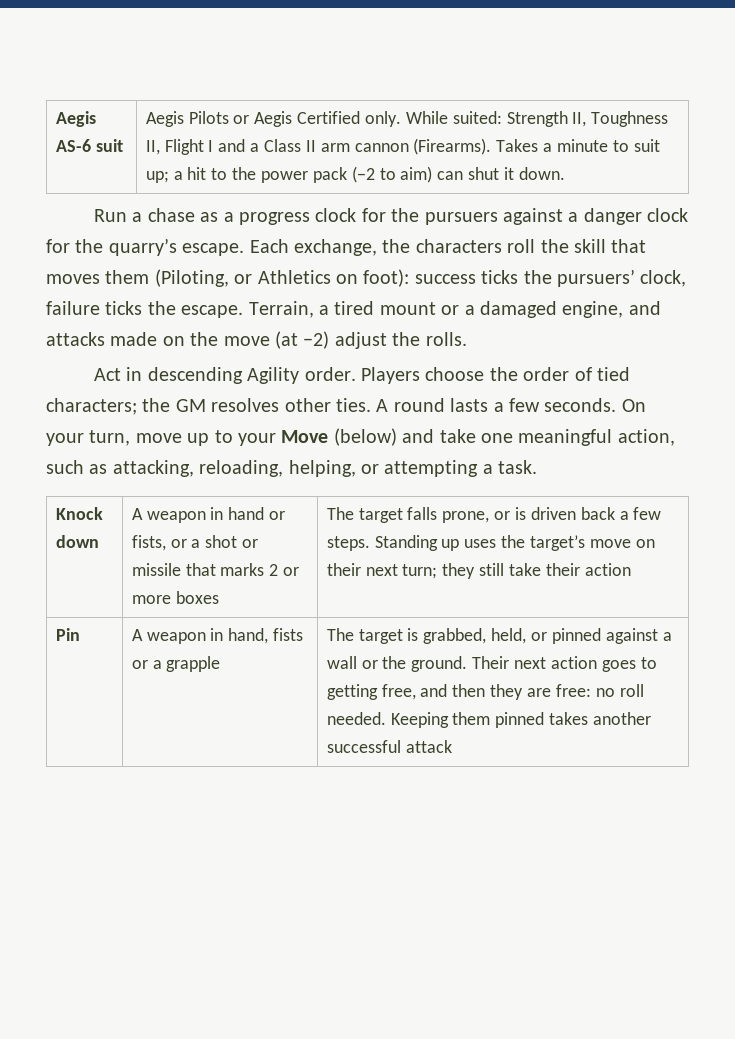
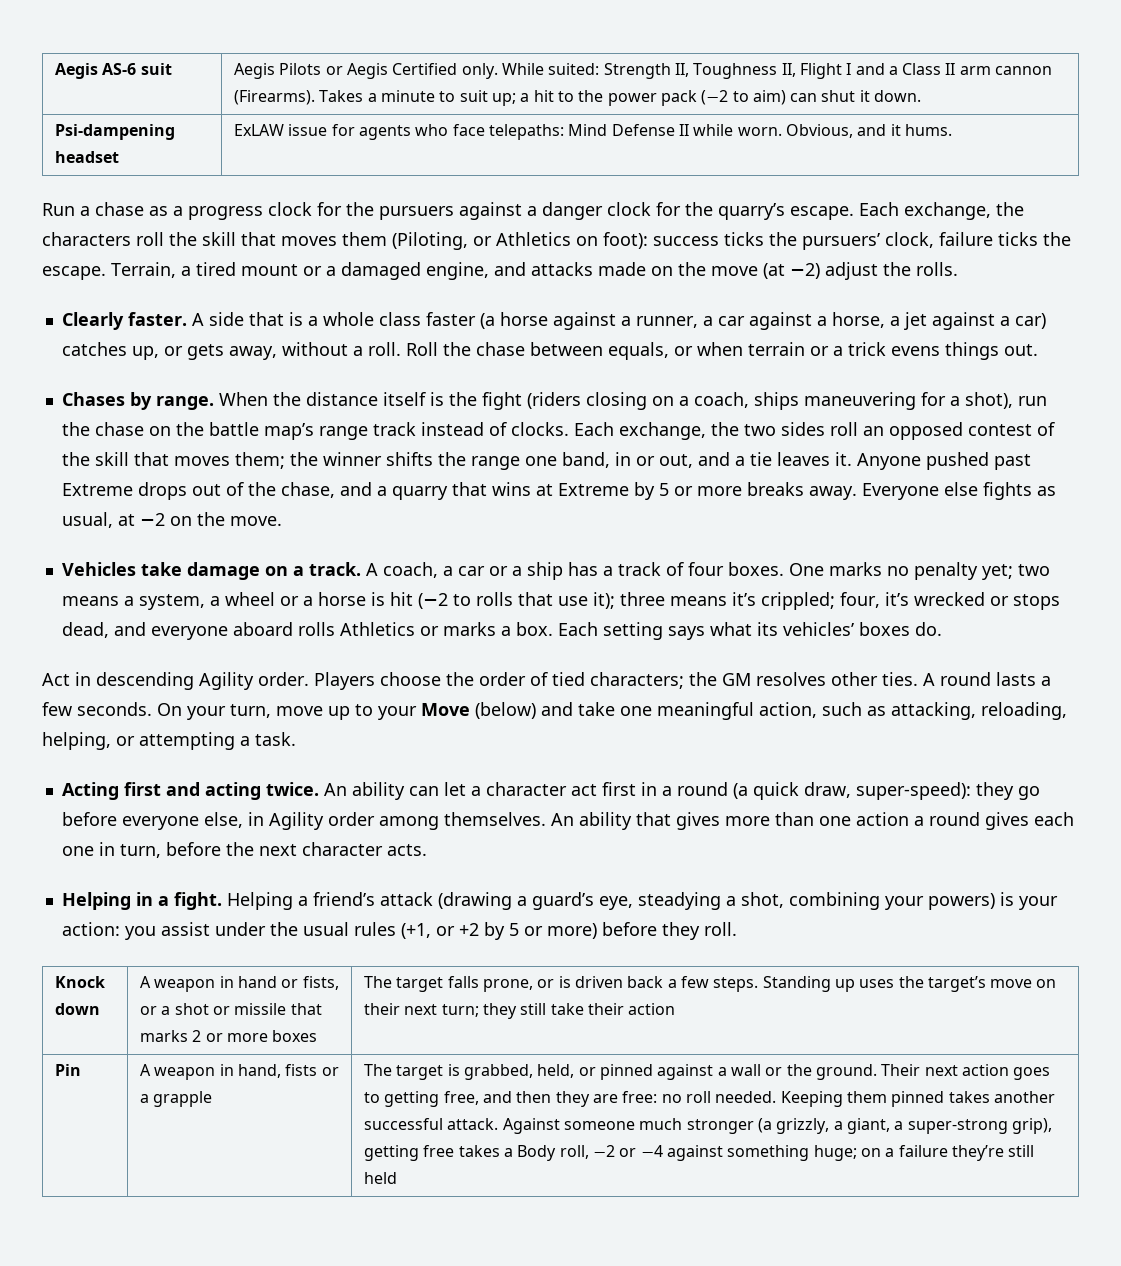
(565, 173) none -> [55,124,176,140] [55,151,120,163] [234,124,952,140] // Psi-dampening headset | ExLAW issue for agents who face telepaths: Mind Defense II while worn. Obvious, and it hums.
(467, 339) none -> [61,312,1046,330] [61,342,1038,360] [61,392,1047,410] [61,422,1055,440] [61,452,1031,470] [61,482,1056,500] [61,512,282,528] [61,562,1050,580] [61,592,1060,610] [61,622,942,640] // Clearly faster. A side that is a whole class faster (a horse against a runner, a car against a horse, a jet against a car) catches up, or gets away, without a roll. Roll the chase between equals, or when terrain or a trick evens things out. // Chases by range. When the distance itself is the fight (riders closing on a coach, ships maneuvering for a shot), run the chase on the battle map’s range track instead of clocks. Each exchange, the two sides roll an opposed contest of the skill that moves them; the winner shifts the range one band, in or out, and a tie leaves it. Anyone pushed past Extreme drops out of the chase, and a quarry that wins at Extreme by 5 or more breaks away. Everyone else fights as usual, at −2 on the move. // Vehicles take damage on a track. A coach, a car or a ship has a track of four boxes. One marks no penalty yet; two means a system, a wheel or a horse is hit (−2 to rolls that use it); three means it’s crippled; four, it’s wrecked or stops dead, and everyone aboard rolls Athletics or marks a box. Each setting says what its vehicles’ boxes do.
(538, 467) none -> [61,782,1040,800] [61,812,1074,830] [61,842,427,858] [61,892,1058,910] [61,922,737,940] // Acting first and acting twice. An ability can let a character act first in a round (a quick draw, super-speed): they go before everyone else, in Agility order among themselves. An ability that gives more than one action a round gives each one in turn, before the next character acts. // Helping in a fight. Helping a friend’s attack (drawing a guard’s eye, steadying a shot, combining your powers) is your action: you assist under the usual rules (+1, or +2 by 5 or more) before they roll.
[405,740,452,753] attack -> [447,1118,1052,1134] [364,1145,1035,1161] [364,1172,398,1184] attack. Against someone much stronger (a grizzly, a giant, a super-strong grip), getting free takes a Body roll, −2 or −4 against something huge; on a failure they’re still held

